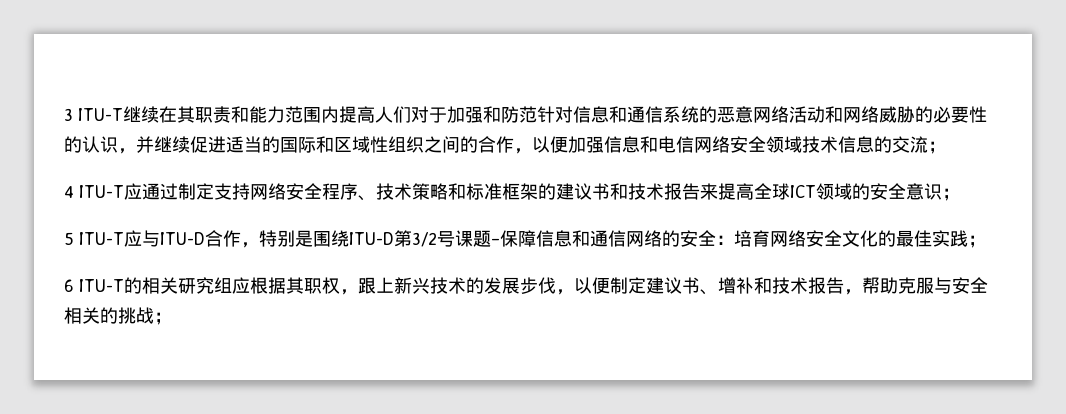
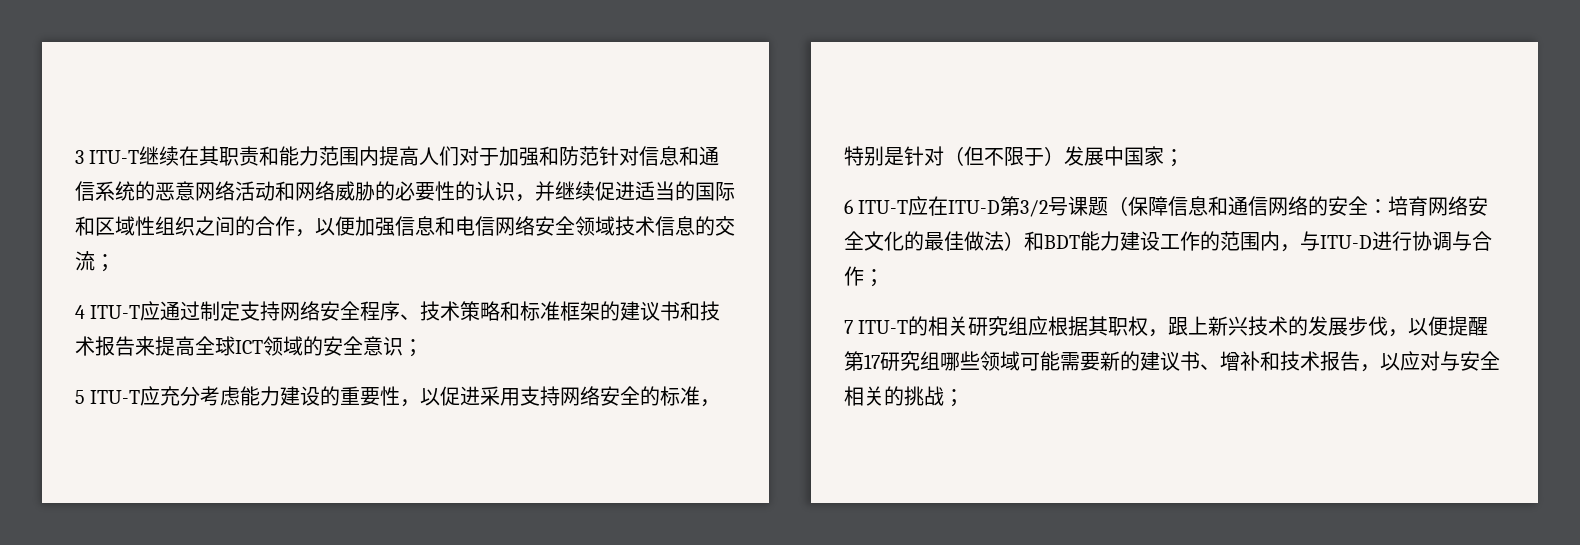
[142,230,349,248] 与ITU-D合作，特别是围绕 -> [160,386,721,407] [844,146,1184,167] [844,196,949,216] 充分考虑能力建设的重要性，以促进采用支持网络安全的标准，特别是针对（但不限于）发展中国家； // 6 ITU-T应在
[491,238,500,245] – -> [1108,196,1129,216] （
[932,230,986,248] [64,279,74,292] 实践； // 6 -> [964,231,1492,252] [844,266,884,287] [844,320,853,334] 做法）和BDT能力建设工作的范围内，与ITU-D进行协调与合作； // 7
[610,277,646,294] 制定 -> [1448,316,1489,336] [844,351,1140,371] 提醒第17研究组哪些领域可能需要新的
[862,277,934,294] 帮助克服 -> [1380,351,1440,371] 以应对

